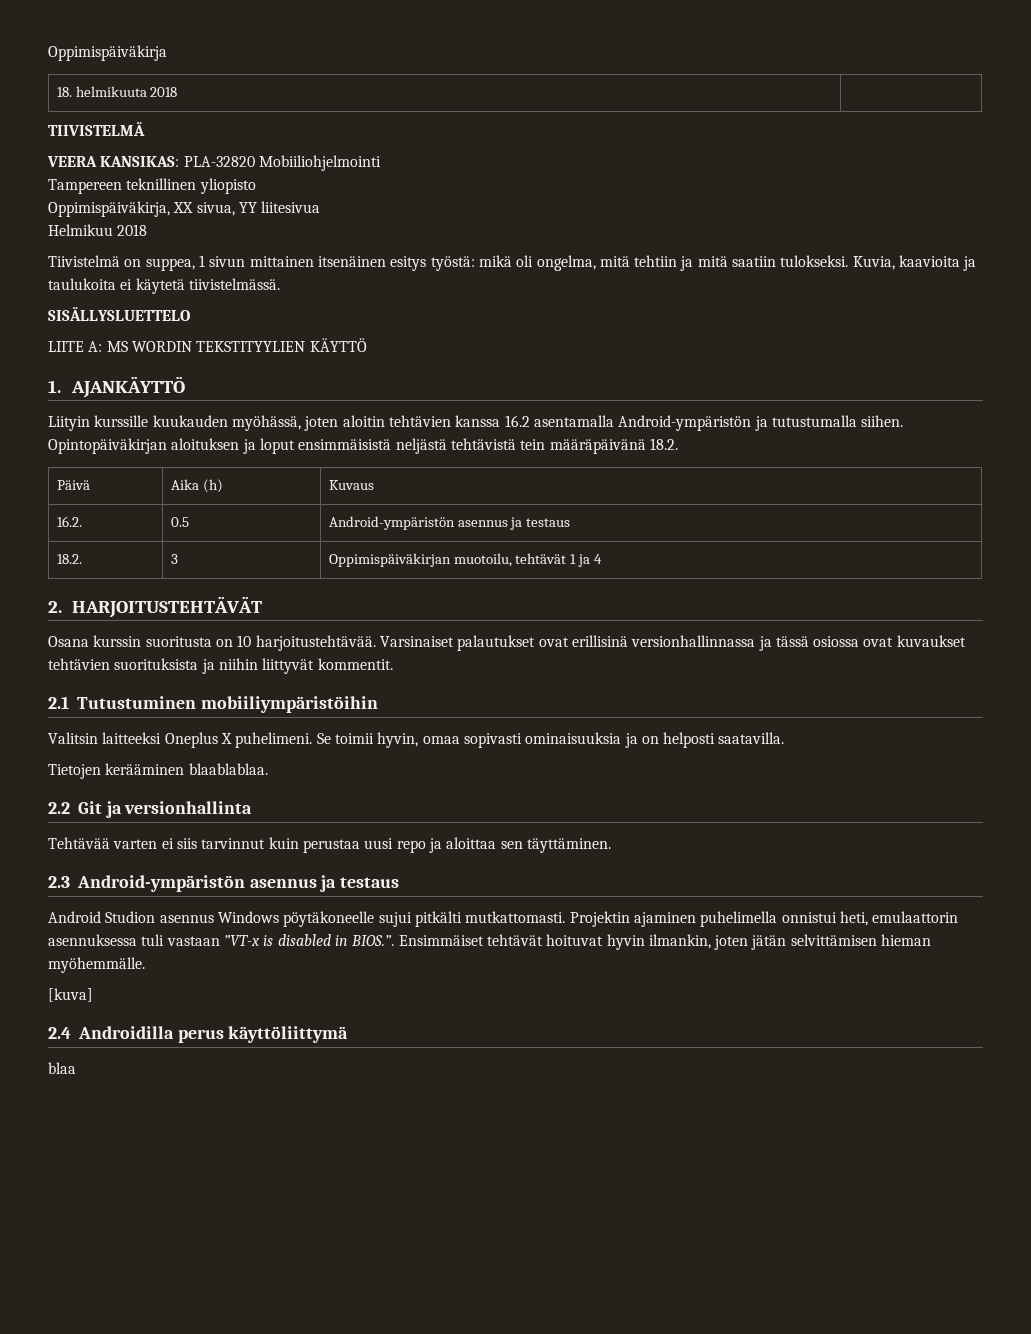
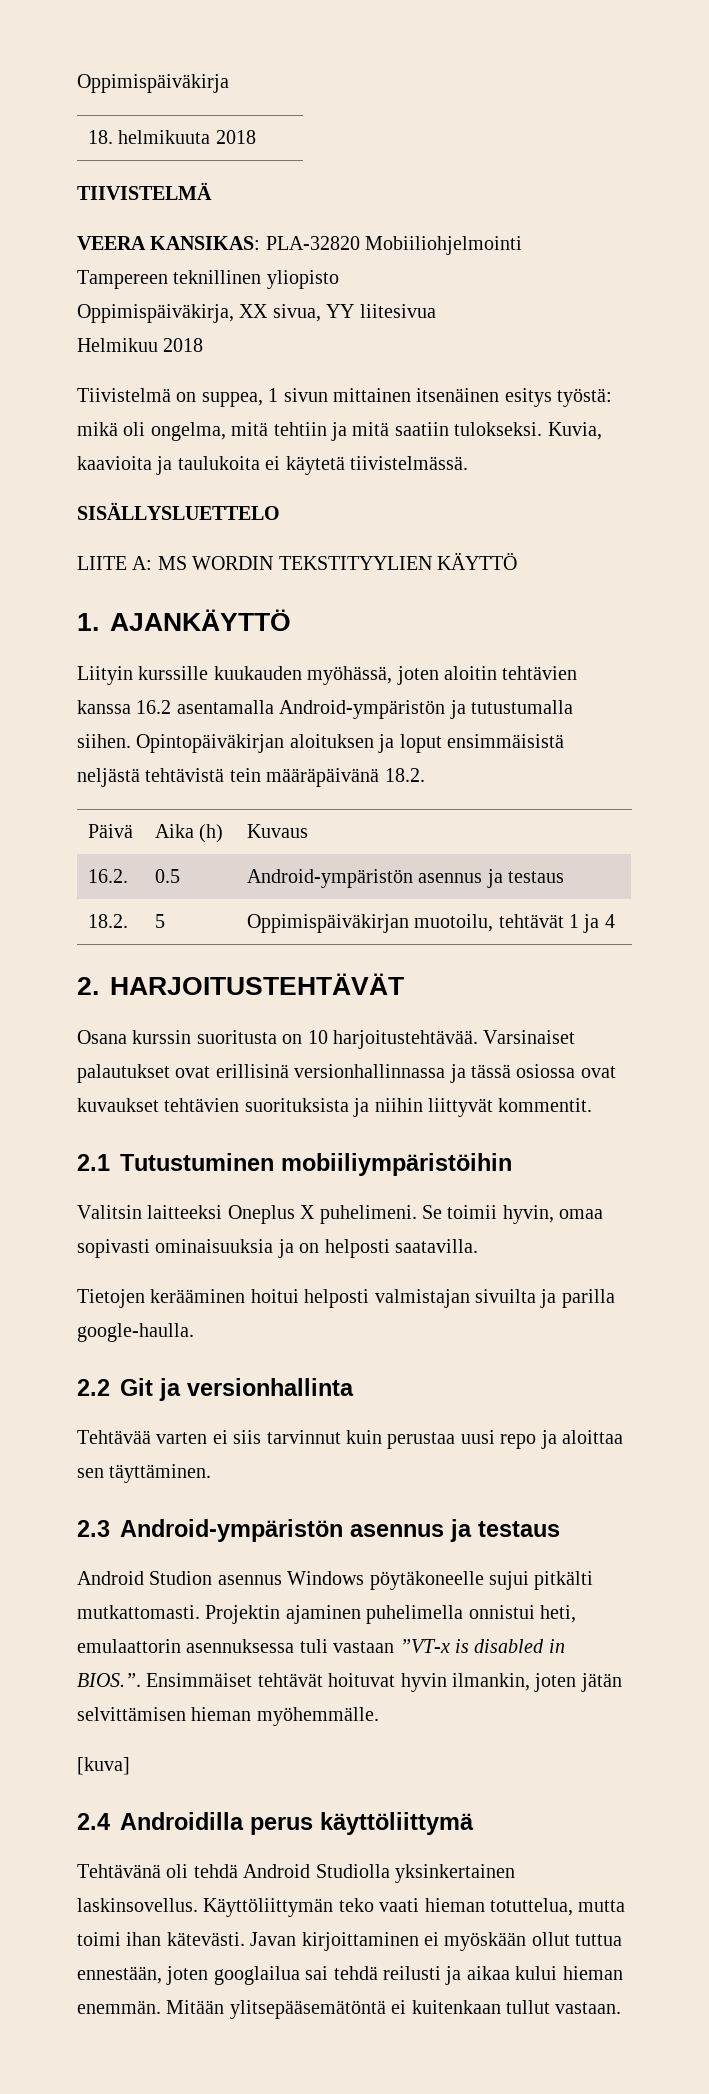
[170,554,178,564] 3 -> [154,914,165,928] 5
[188,763,268,775] blaablablaa. -> [250,1289,615,1308] [77,1323,194,1342] hoitui helposti valmistajan sivuilta ja parilla google-haulla.
[48,1062,76,1074] blaa -> [77,1864,515,1883] [77,1898,626,1917] [77,1932,623,1951] [77,1966,623,1985] [77,2000,622,2019] Tehtävänä oli tehdä Android Studiolla yksinkertainen laskinsovellus. Käyttöliittymän teko vaati hieman totuttelua, mutta toimi ihan kätevästi. Javan kirjoittaminen ei myöskään ollut tuttua ennestään, joten googlailua sai tehdä reilusti ja aikaa kului hieman enemmän. Mitään ylitsepääsemätöntä ei kuitenkaan tullut vastaan.

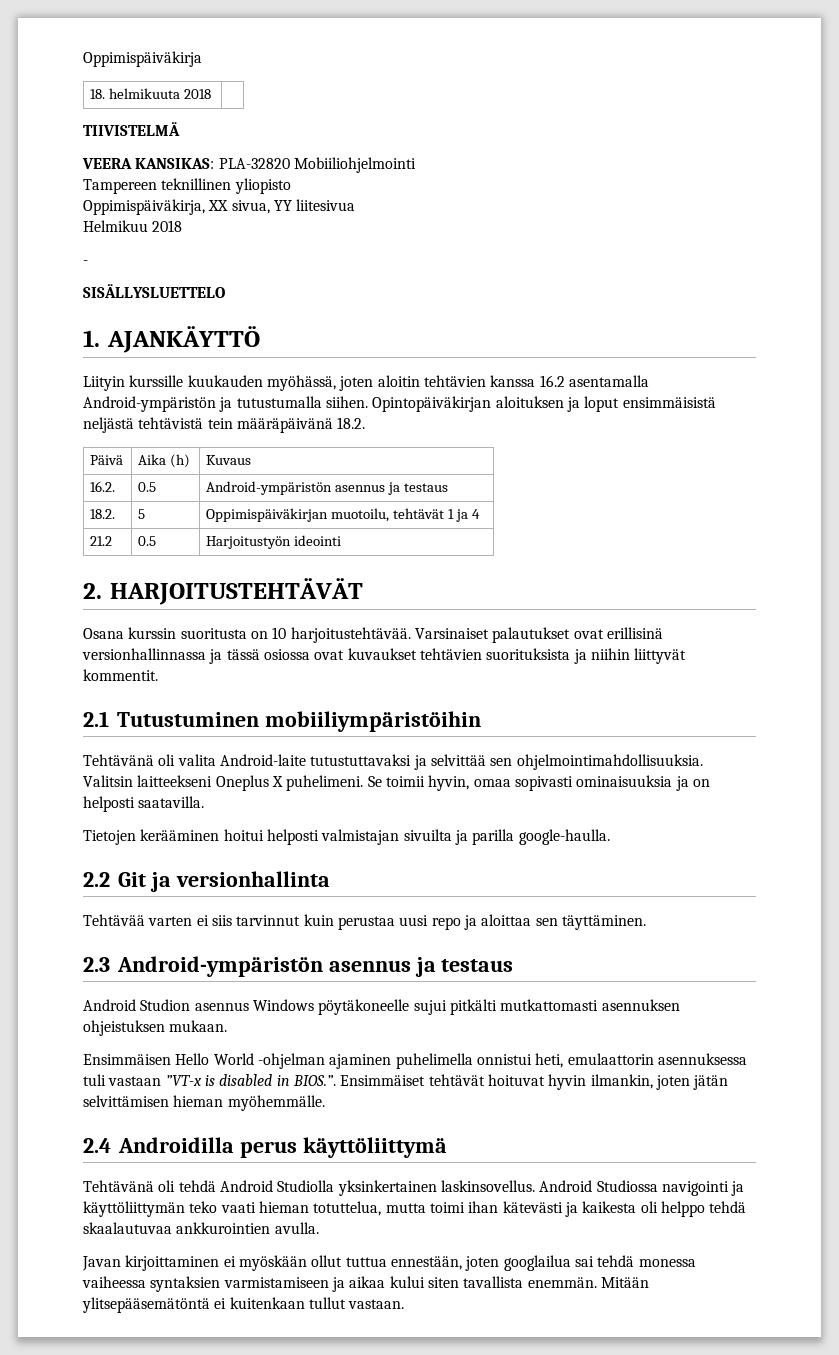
[77,388,613,407] [77,422,602,441] [77,456,468,475] [77,502,280,520] [77,552,517,570] Tiivistelmä on suppea, 1 sivun mittainen itsenäinen esitys työstä: mikä oli ongelma, mitä tehtiin ja mitä saatiin tulokseksi. Kuvia, kaavioita ja taulukoita ei käytetä tiivistelmässä. // SISÄLLYSLUETTELO // LIITE A: MS WORDIN TEKSTITYYLIEN KÄYTTÖ -> [83,260,88,265] [83,284,225,298] - // SISÄLLYSLUETTELO
(615, 921) none -> [90,536,113,546] [138,536,157,546] [206,535,342,549] // 21.2 | 0.5 | Harjoitustyön ideointi
[77,1205,223,1219] Valitsin laitteeksi -> [83,754,703,770] [83,775,213,787] Tehtävänä oli valita Android-laite tutustuttavaksi ja selvittää sen ohjelmointimahdollisuuksia. Valitsin laitteekseni
[77,1605,281,1624] mutkattomasti. Projektin -> [500,999,680,1011] [83,1020,228,1036] [83,1053,325,1069] mutkattomasti asennuksen ohjeistuksen mukaan. // Ensimmäisen Hello World -ohjelman
[77,1757,130,1775] // [kuva] -> (325, 1103) none
[203,1898,334,1917] Käyttöliittymän -> [539,1180,745,1196] [83,1201,185,1217] Android Studiossa navigointi ja käyttöliittymän
[166,1932,245,1946] kätevästi. -> [502,1201,747,1217] [83,1222,319,1234] kätevästi ja kaikesta oli helppo tehdä skaalautuvaa ankkurointien avulla. //
[383,1966,441,1980] reilusti -> [638,1259,696,1267] [82,1276,329,1292] monessa vaiheessa syntaksien varmistamiseen
[562,1966,623,1980] hieman -> [427,1276,524,1288] siten tavallista

